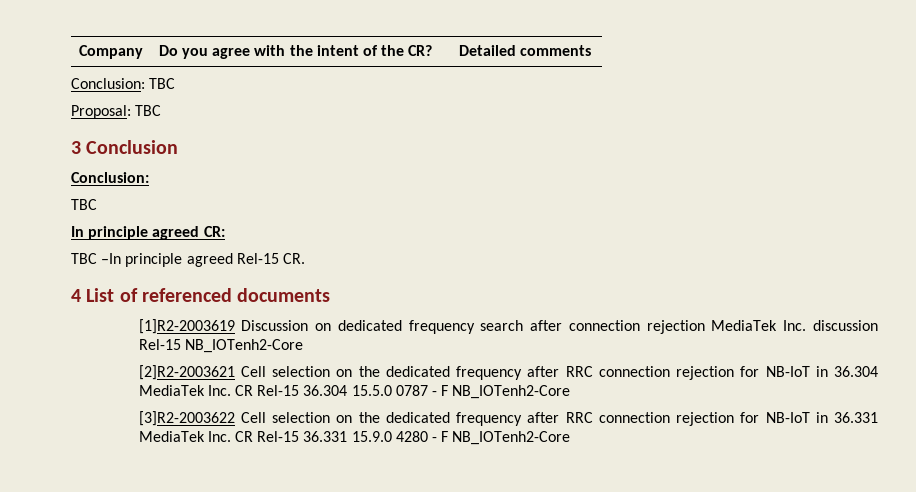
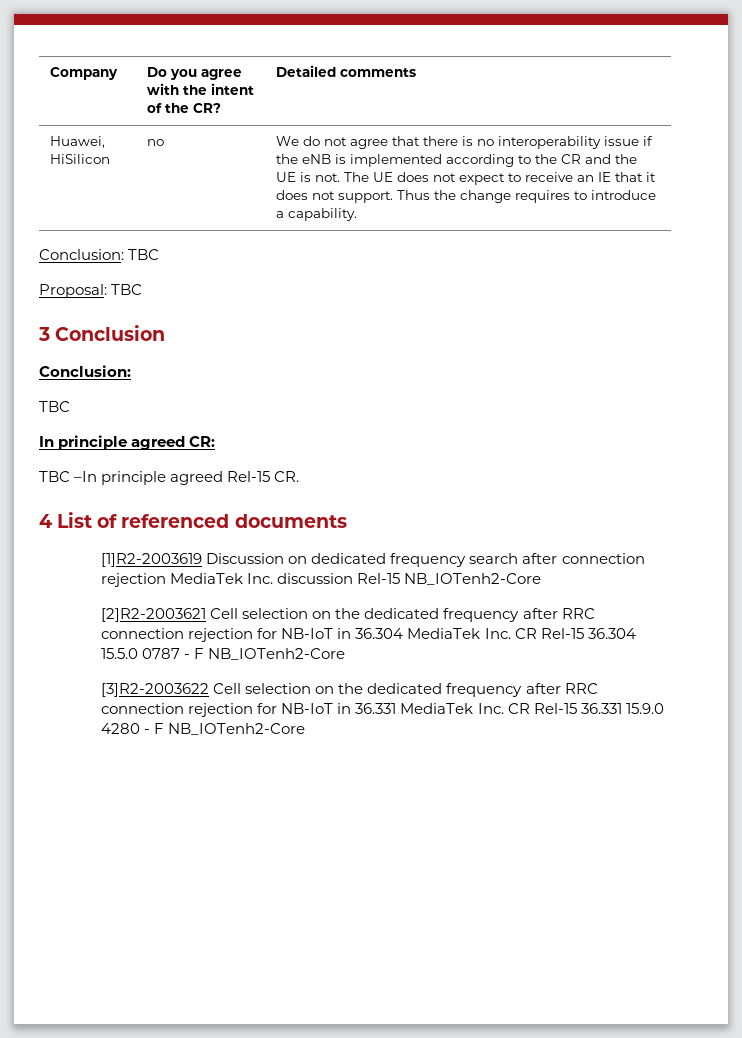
(592, 50) none -> [49,136,105,148] [49,154,110,164] [146,139,164,146] [275,136,653,149] [275,154,637,167] [275,172,656,185] [275,190,656,203] [275,208,357,221] // Huawei, HiSilicon | no | We do not agree that there is no interoperability issue if the eNB is implemented according to the CR and the UE is not. The UE does not expect to receive an IE that it does not support. Thus the change requires to introduce a capability.

